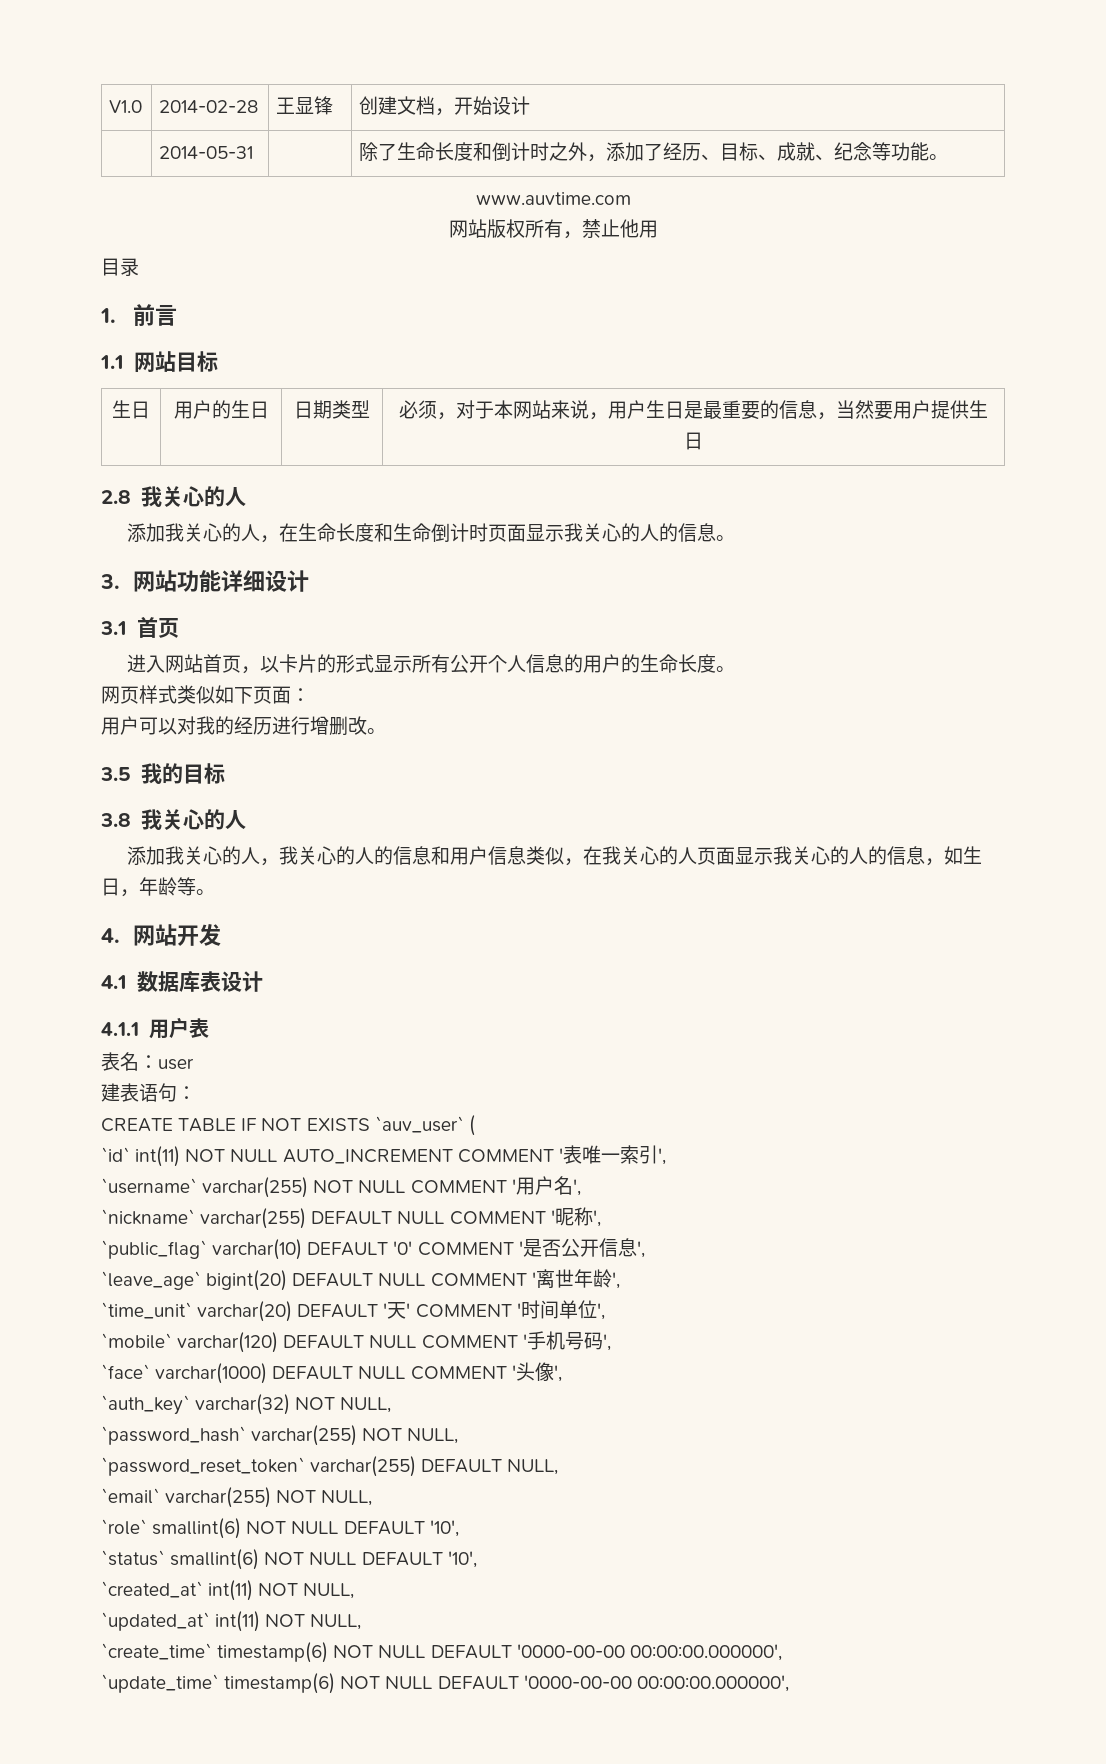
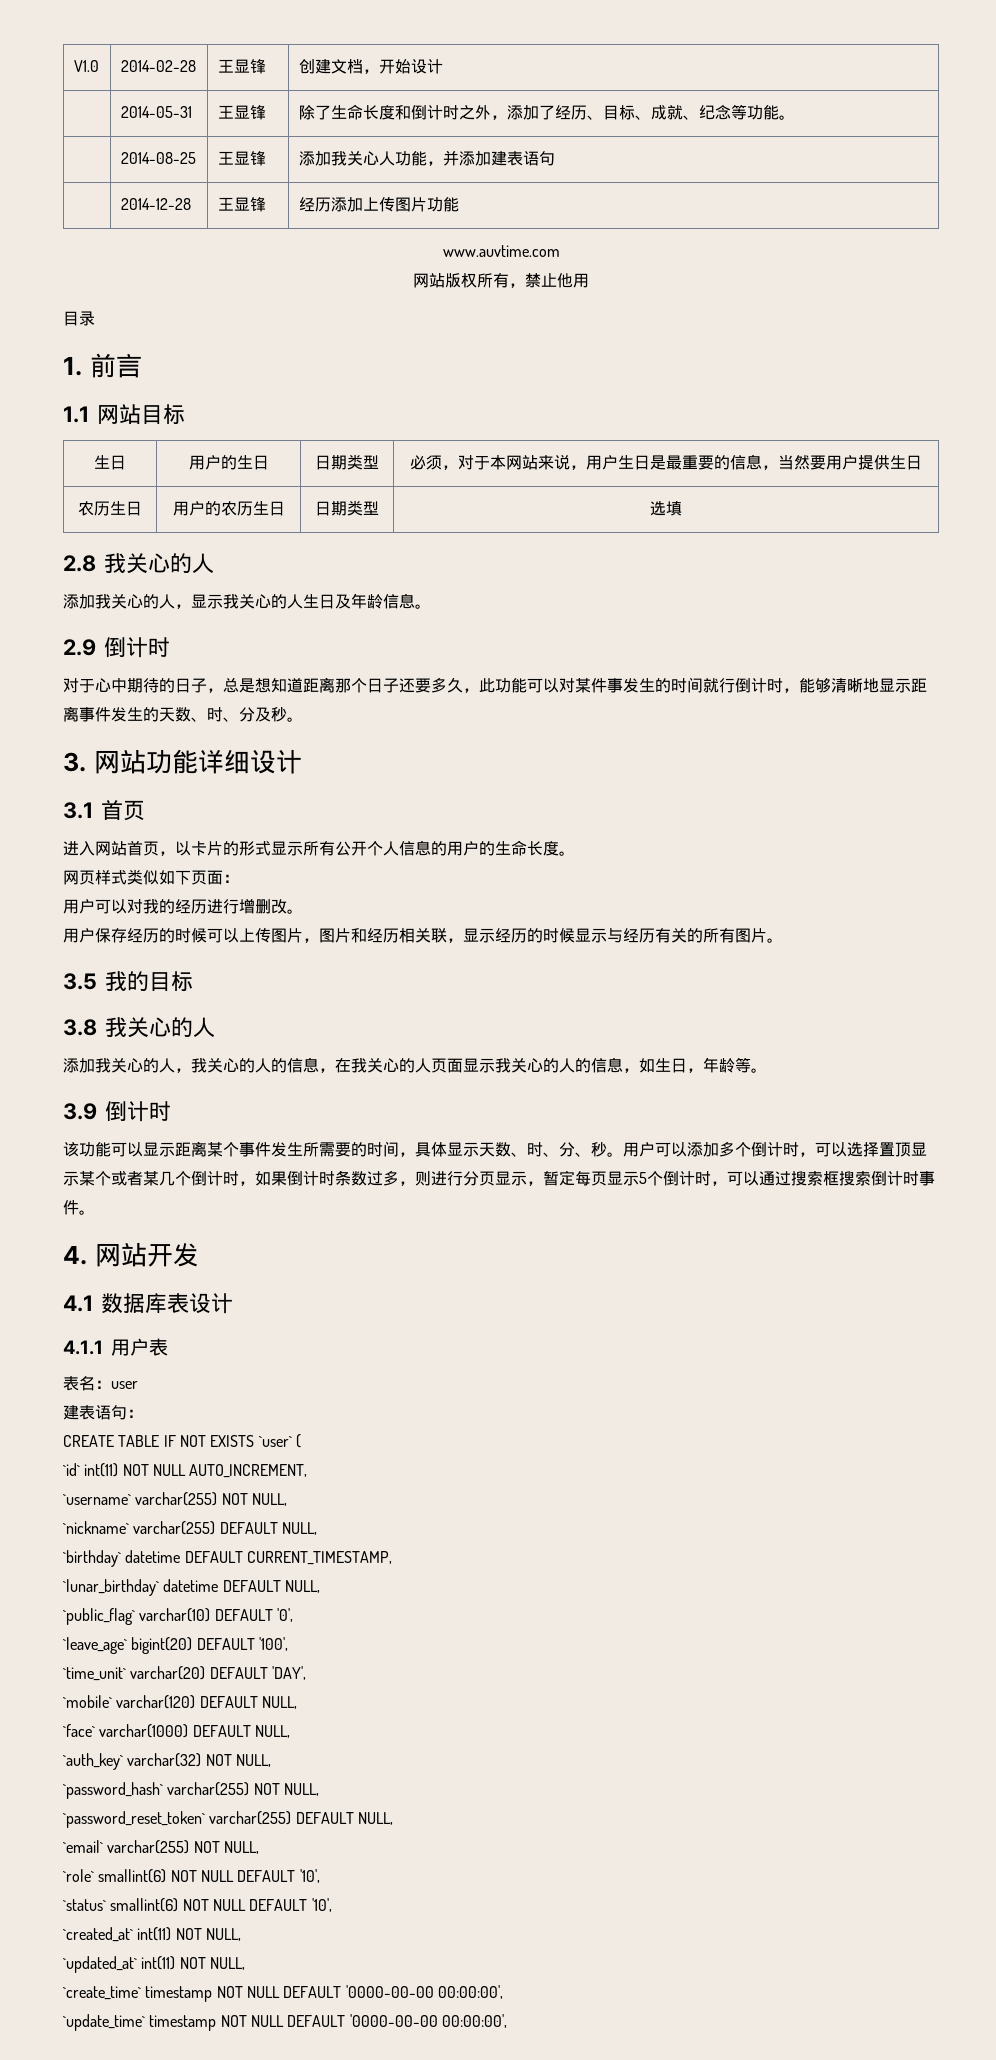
(254, 152) none -> [217,105,266,120] 王显锋
(949, 157) none -> [120,152,196,164] [217,151,266,166] [298,150,555,166] [120,198,191,210] [217,197,266,212] [298,197,459,212] // | 2014-08-25 | 王显锋 | 添加我关心人功能，并添加建表语句 // | 2014-12-28 | 王显锋 | 经历添加上传图片功能
(703, 441) none -> [78,501,142,516] [172,501,285,516] [315,500,379,516] [650,501,682,516] // 农历生日 | 用户的农历生日 | 日期类型 | 选填
[279,523,679,542] 在生命长度和生命倒计时页面显示我关心的人的 -> [191,593,383,609] 显示我关心的人生日及年龄
(736, 538) none -> [63,637,170,658] [63,677,927,693] [63,706,303,722] // 2.9倒计时 // 对于心中期待的日子，总是想知道距离那个日子还要多久，此功能可以对某件事发生的时间就行倒计时，能够清晰地显示距离事件发生的天数、时、分及秒。
(386, 731) none -> [63,927,783,943] // 用户保存经历的时候可以上传图片，图片和经历相关联，显示经历的时候显示与经历有关的所有图片。
[431,846,565,865] 和用户信息类似 -> (319, 1065) none
(215, 892) none -> [63,1101,171,1122] [63,1141,927,1157] [63,1170,935,1186] [63,1200,95,1215] // 3.9倒计时 // 该功能可以显示距离某个事件发生所需要的时间，具体显示天数、时、分、秒。用户可以添加多个倒计时，可以选择置顶显示某个或者某几个倒计时，如果倒计时条数过多，则进行分页显示，暂定每页显示5个倒计时，可以通过搜索框搜索倒计时事件。
[374,1116,464,1133] `auv_user` -> [258,1436,292,1447] `user`
[282,1145,666,1165] [101,1176,581,1198] [101,1207,601,1229] [101,1238,645,1260] [101,1269,620,1291] [101,1300,605,1322] [101,1331,611,1353] [101,1362,562,1384] AUTO_INCREMENT COMMENT '表唯一索引', // `username` varchar(255) NOT NULL COMMENT '用户名', // `nickname` varchar(255) DEFAULT NULL COMMENT '昵称', // `public_flag` varchar(10) DEFAULT '0' COMMENT '是否公开信息', // `leave_age` bigint(20) DEFAULT NULL COMMENT '离世年龄', // `time_unit` varchar(20) DEFAULT '天' COMMENT '时间单位', // `mobile` varchar(120) DEFAULT NULL COMMENT '手机号码', // `face` varchar(1000) DEFAULT NULL COMMENT '头像', -> [189,1464,308,1478] [63,1492,287,1506] [63,1521,317,1535] [63,1550,392,1567] [63,1579,320,1596] [63,1608,293,1625] [63,1637,288,1654] [63,1666,306,1681] [63,1695,297,1709] [63,1724,290,1738] AUTO_INCREMENT, // `username` varchar(255) NOT NULL, // `nickname` varchar(255) DEFAULT NULL, // `birthday` datetime DEFAULT CURRENT_TIMESTAMP, // `lunar_birthday` datetime DEFAULT NULL, // `public_flag` varchar(10) DEFAULT '0', // `leave_age` bigint(20) DEFAULT '100', // `time_unit` varchar(20) DEFAULT 'DAY', // `mobile` varchar(120) DEFAULT NULL, // `face` varchar(1000) DEFAULT NULL,
[217,1642,782,1663] timestamp(6) NOT NULL DEFAULT '0000-00-00 00:00:00.000000', -> [145,1985,503,2002] timestamp NOT NULL DEFAULT '0000-00-00 00:00:00',
[224,1673,789,1694] timestamp(6) NOT NULL DEFAULT '0000-00-00 00:00:00.000000', -> [149,2014,507,2031] timestamp NOT NULL DEFAULT '0000-00-00 00:00:00',

